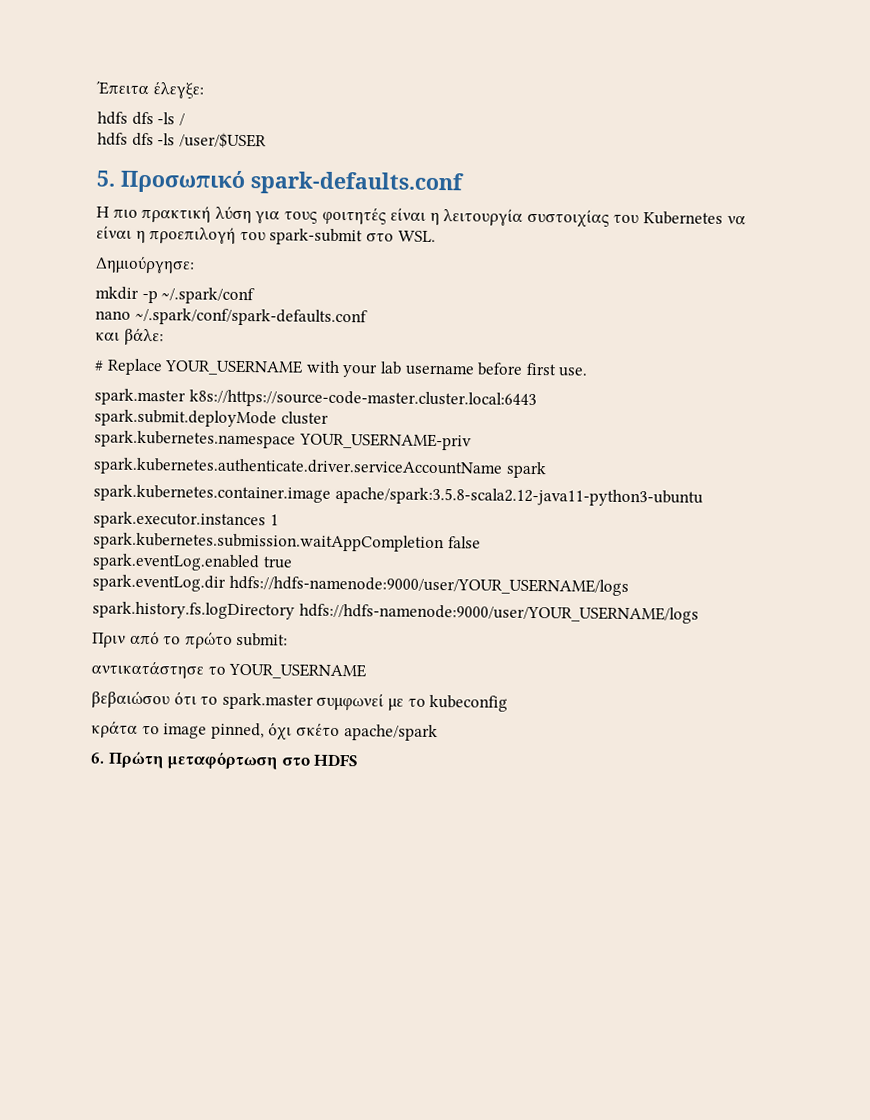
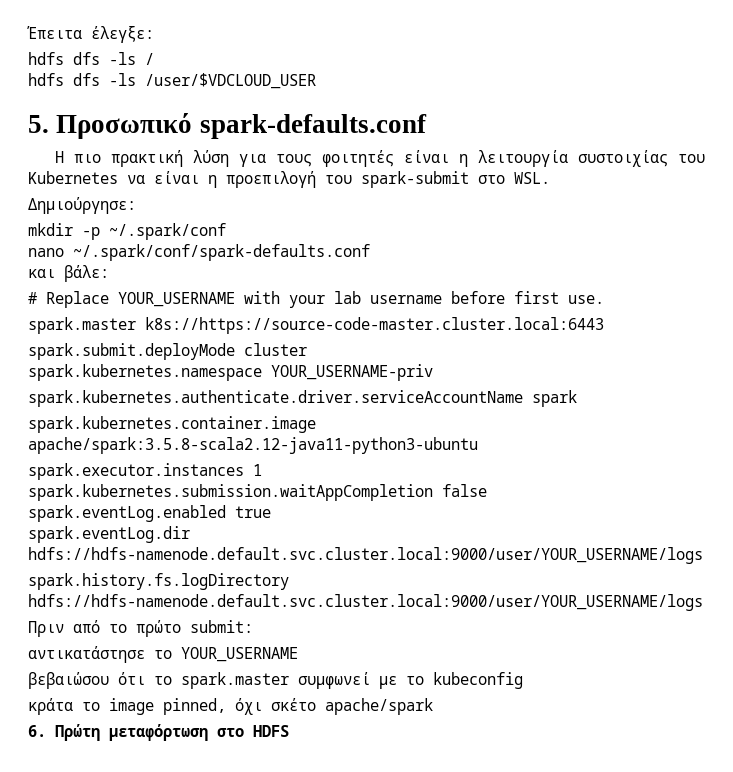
[178,132,267,149] /user/$USER -> [145,73,316,89] /user/$VDCLOUD_USER
[228,575,629,596] hdfs://hdfs-namenode:9000/user/YOUR_USERNAME/logs -> [28,547,703,564] hdfs://hdfs-namenode.default.svc.cluster.local:9000/user/YOUR_USERNAME/logs
[298,603,699,624] hdfs://hdfs-namenode:9000/user/YOUR_USERNAME/logs -> [28,594,703,611] hdfs://hdfs-namenode.default.svc.cluster.local:9000/user/YOUR_USERNAME/logs

